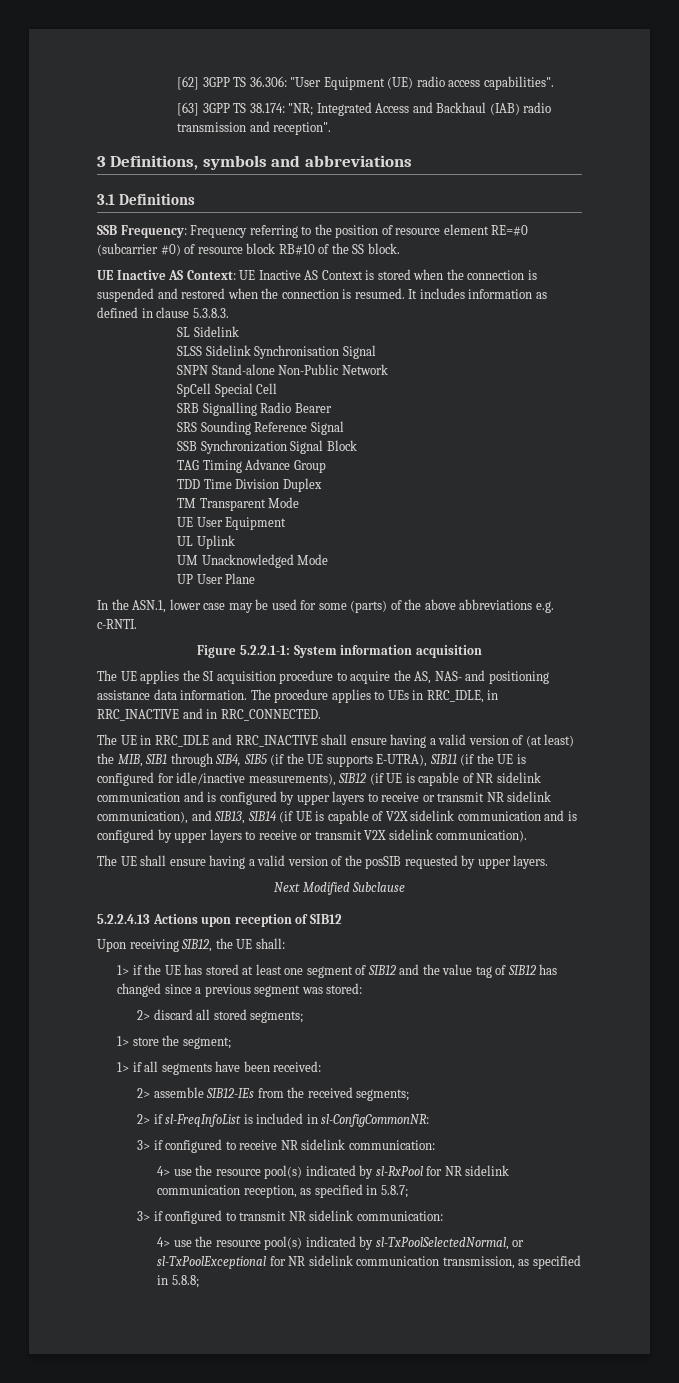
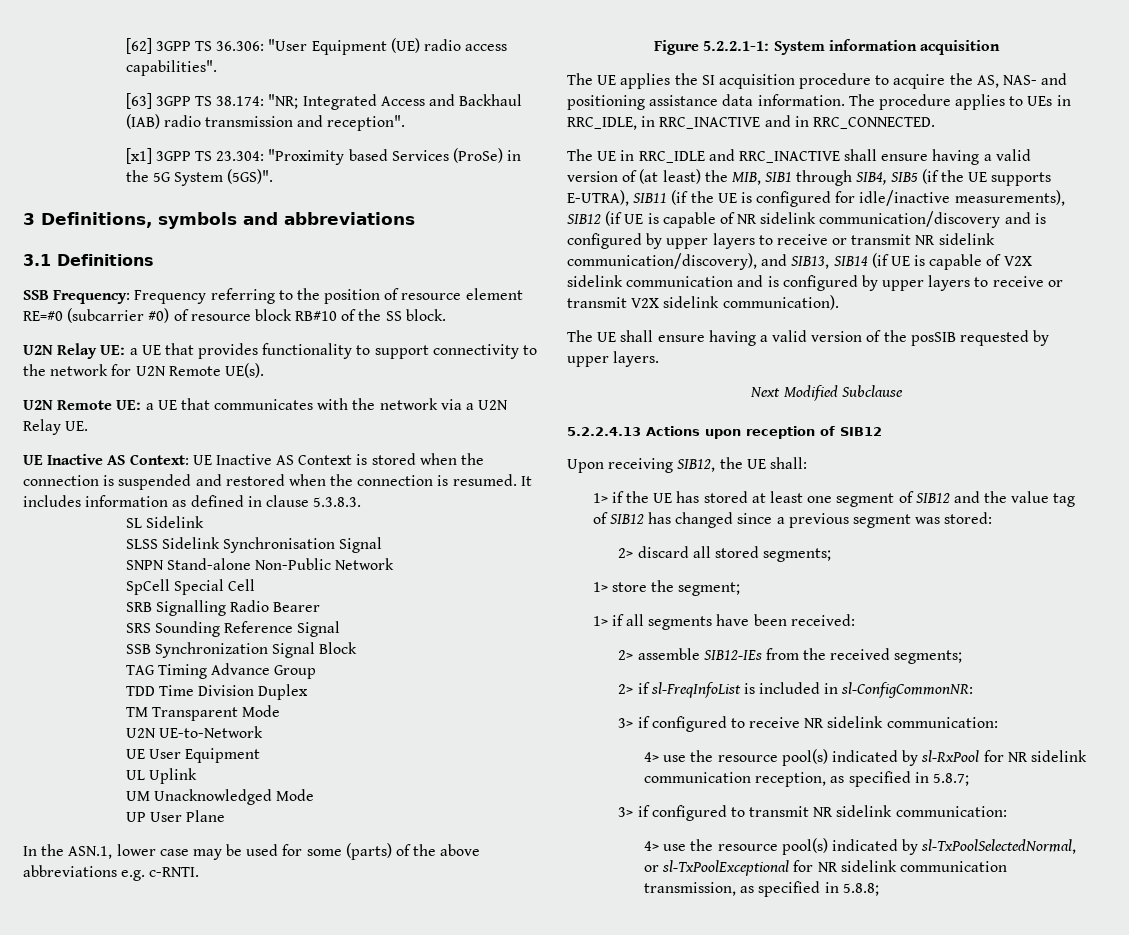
(332, 128) none -> [125,148,522,165] [125,169,274,186] // [x1] 3GPP TS 23.304: "Proximity based Services (ProSe) in the 5G System (5GS)".
(400, 248) none -> [23,343,538,359] [23,363,264,378] [23,398,509,410] [23,419,89,435] // U2N Relay UE: a UE that provides functionality to support connectivity to the network for U2N Remote UE(s). // U2N Remote UE: a UE that communicates with the network via a U2N Relay UE.
(300, 502) none -> [125,726,263,738] // U2N UE-to-Network
[97,792,180,802] communication -> [819,211,1001,228] communication/discovery
[97,811,188,824] communication), -> [567,253,757,270] communication/discovery),

